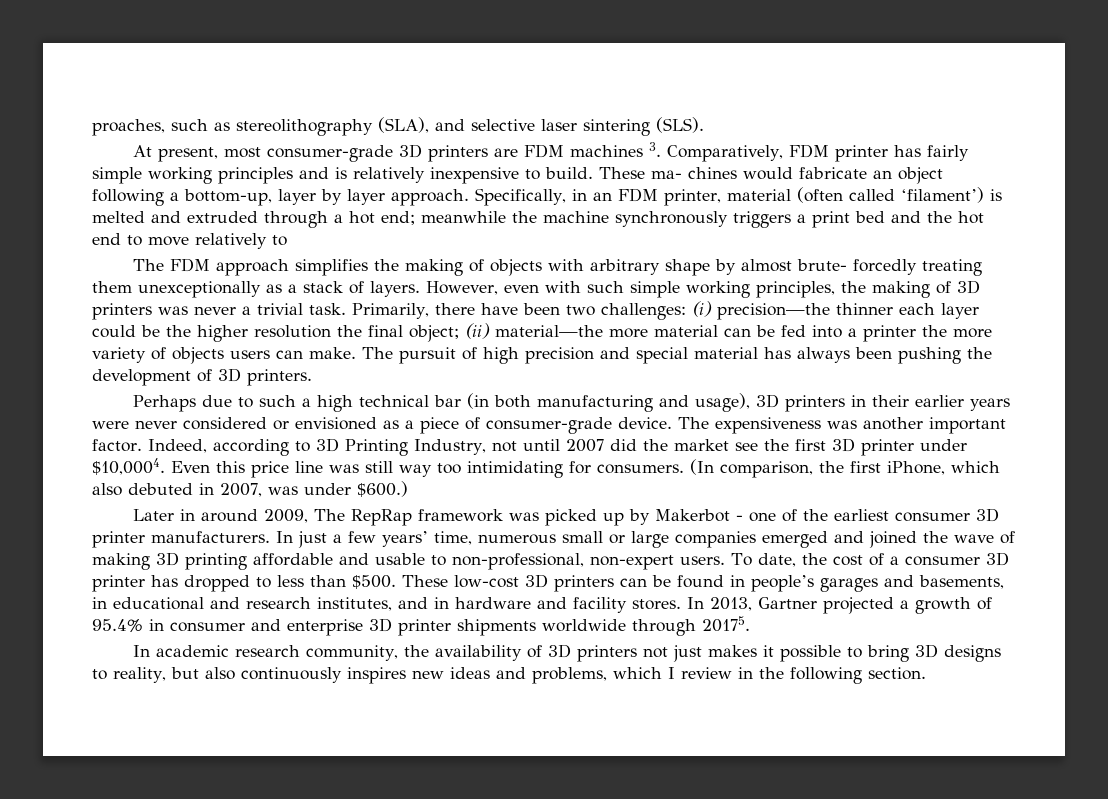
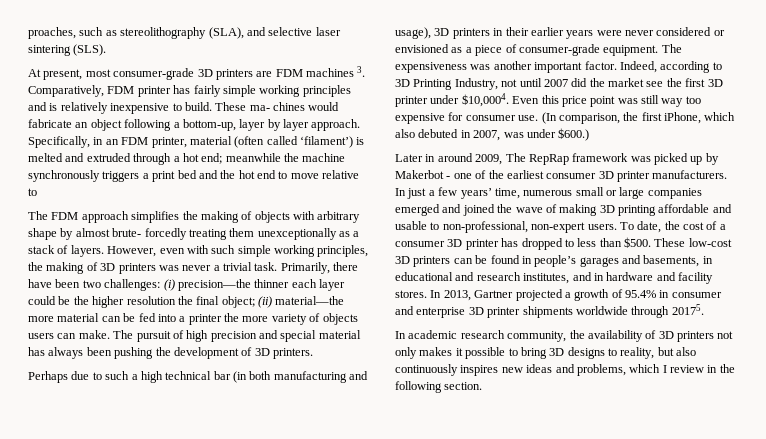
[195,233,267,249] relatively -> [322,170,360,179] relative
[618,417,672,429] device. -> [603,45,659,56] equipment.
[295,461,323,473] line -> [590,96,616,107] point
[467,461,684,478] intimidating for consumers. -> [395,112,539,124] expensive for consumer use.
[673,645,703,662] just -> [395,347,417,359] only

